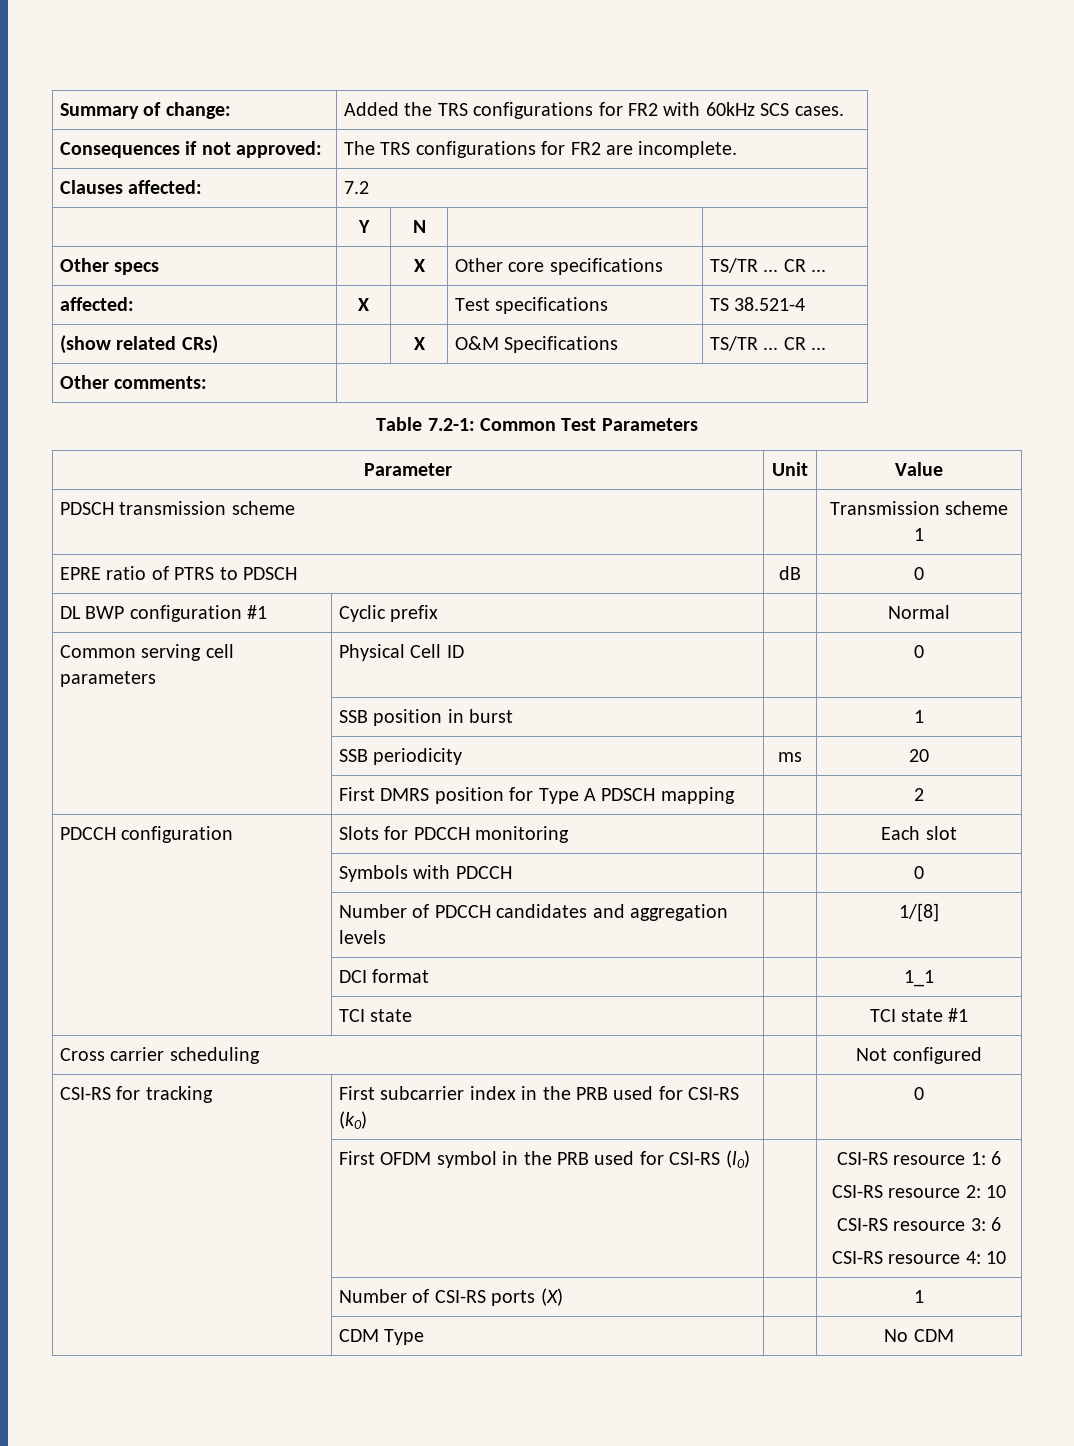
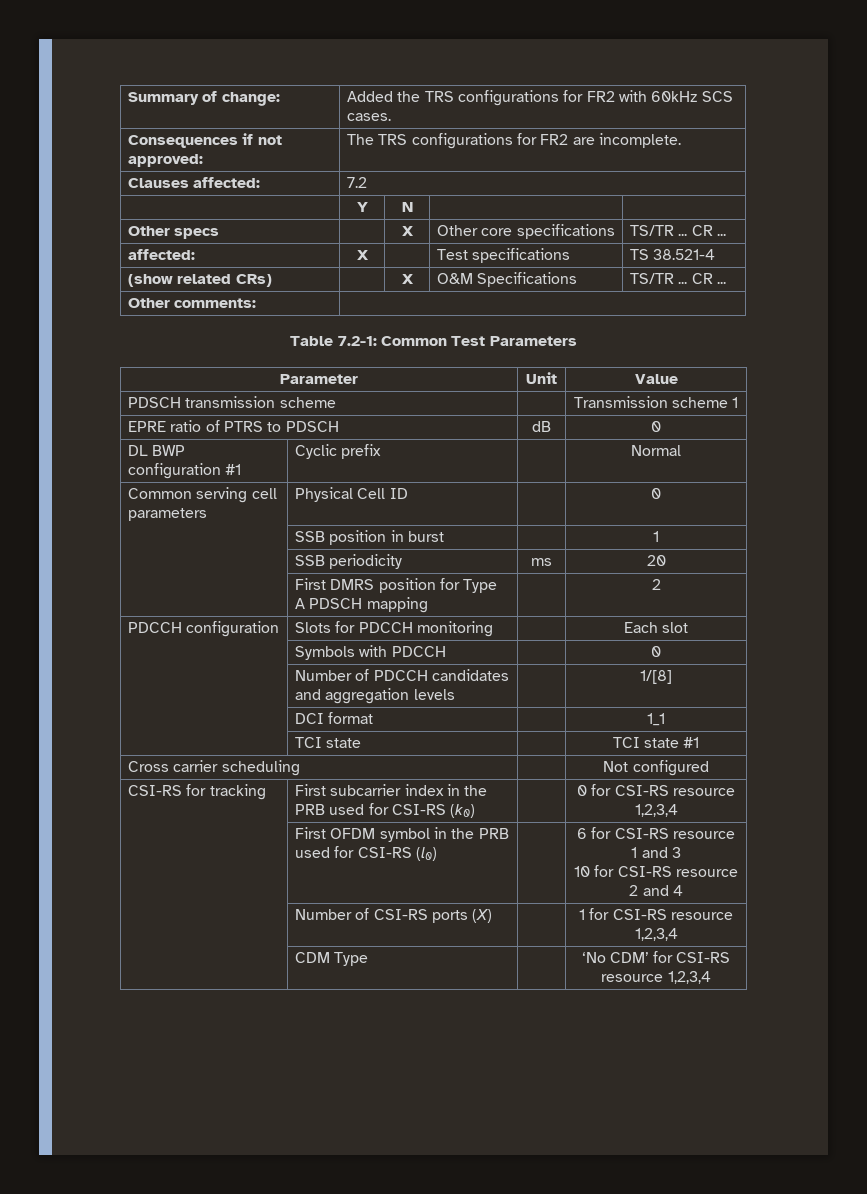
(924, 1093) none -> [591,784,735,796] [634,804,678,817] for CSI-RS resource 1,2,3,4
[836,1151,1002,1165] [831,1185,1007,1198] [836,1217,1002,1231] [831,1251,1007,1264] CSI-RS resource 1: 6 // CSI-RS resource 2: 10 // CSI-RS resource 3: 6 // CSI-RS resource 4: 10 -> [577,827,735,839] [631,847,681,858] [574,865,738,877] [629,885,683,896] 6 for CSI-RS resource 1 and 3 // 10 for CSI-RS resource 2 and 4
[339,1329,425,1345] [884,1329,954,1342] // | CDM Type | | No CDM -> [589,908,733,920] [634,928,678,941] [294,952,369,966] [581,951,731,963] [601,971,711,984] for CSI-RS resource 1,2,3,4 // | CDM Type | | ‘No CDM’ for CSI-RS resource 1,2,3,4

